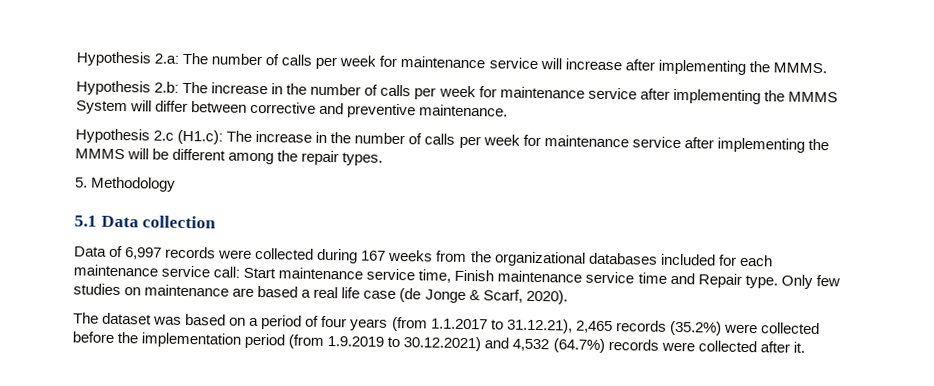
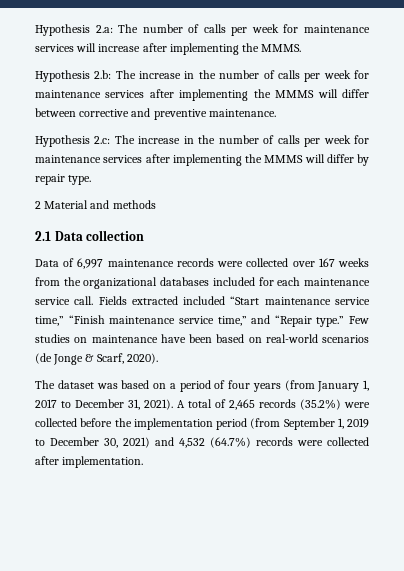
[488,57,538,70] service -> [35,44,74,52] services
[587,87,838,105] [76,100,128,115] service after implementing the MMMS System -> [105,89,315,101] services after implementing the MMMS
[153,129,224,145] 2.c (H1.c): -> [94,136,111,144] 2.c:
[631,136,829,153] [75,148,384,166] [75,176,177,192] [74,215,97,227] service after implementing the MMMS will be different among the repair types. // 5. Methodology // 5.1 -> [103,154,369,166] [35,174,92,185] [35,200,156,209] [35,231,51,241] services after implementing the MMMS will differ by repair type. // 2 Material and methods // 2.1
[165,246,359,264] records were collected during -> [107,258,315,267] maintenance records were collected over
[213,266,840,289] [73,283,397,300] call: Start maintenance service time, Finish maintenance service time and Repair type. Only few studies on maintenance are based a real life case -> [74,296,370,305] [35,315,369,327] [35,334,369,343] call. Fields extracted included “Start maintenance service time,” “Finish maintenance service time,” and “Repair type.” Few studies on maintenance have been based on real-world scenarios
[430,318,573,334] 1.1.2017 to 31.12.21), -> [317,380,369,392] [35,399,226,410] January 1, 2017 to December 31, 2021). A total of
[327,336,482,352] 1.9.2019 to 30.12.2021) -> [283,418,369,430] [35,437,150,448] September 1, 2019 to December 30, 2021)
[792,341,805,353] it. -> [62,456,144,468] implementation.

